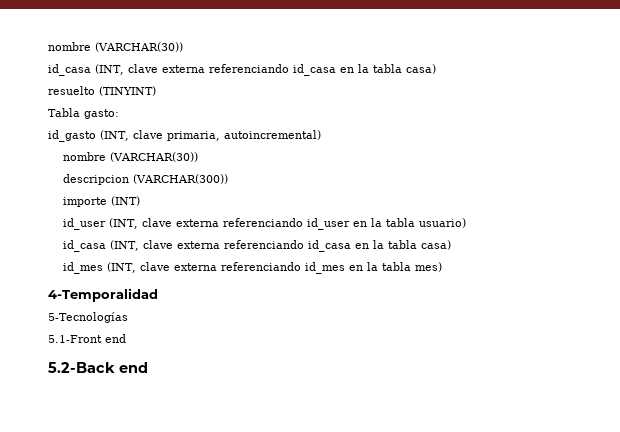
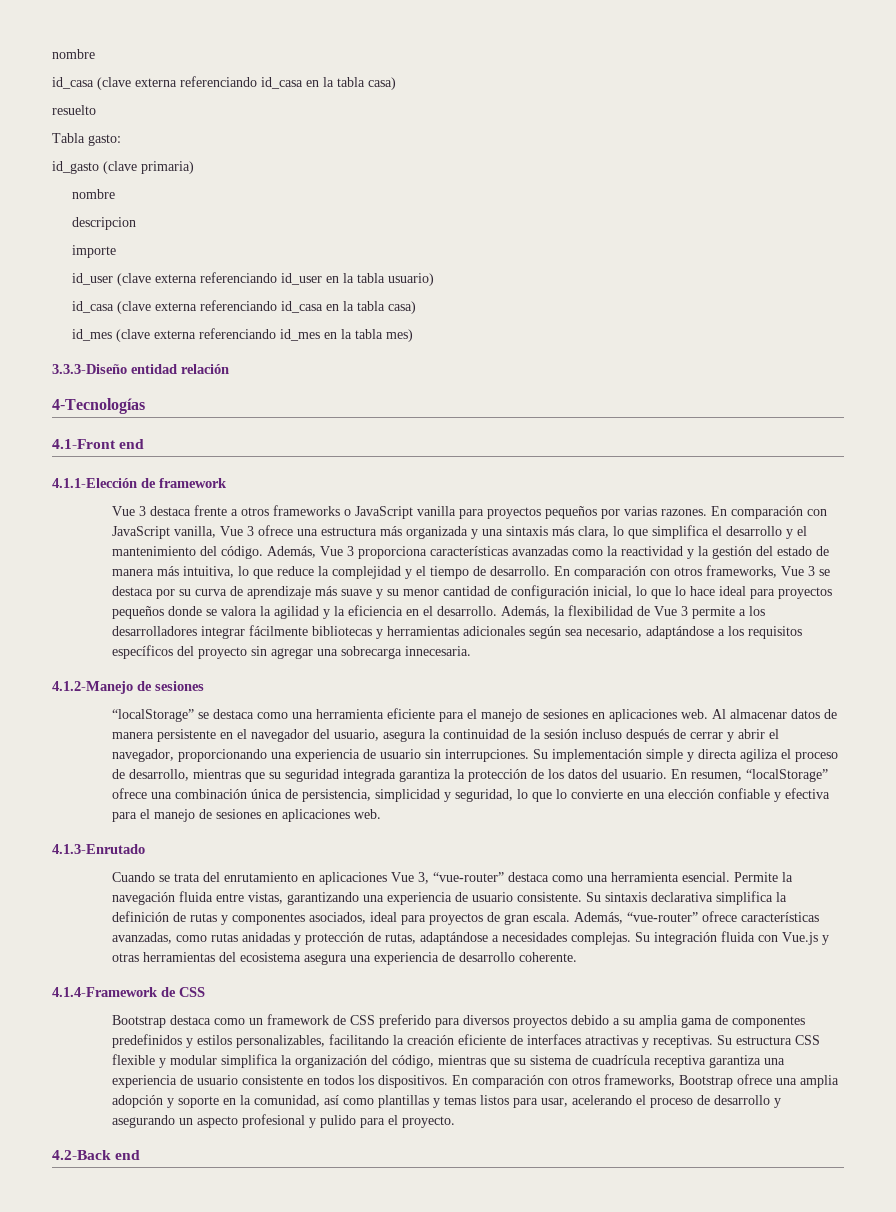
[48,42,183,52] [48,64,158,76] nombre (VARCHAR(30)) // id_casa (INT, clave -> [52,49,95,59] [52,77,131,90] nombre // id_casa (clave
[99,86,156,96] (TINYINT) -> (96, 110) none
[100,130,321,141] [63,152,199,162] (INT, clave primaria, autoincremental) // nombre (VARCHAR(30)) -> [103,161,194,174] [71,189,115,199] (clave primaria) // nombre
[133,174,229,184] (VARCHAR(300)) -> (136, 223) none
[111,196,141,206] [63,218,173,230] (INT) // id_user (INT, clave -> [71,273,151,286] // id_user (clave
[110,240,174,251] (INT, clave -> [116,301,151,314] (clave
[107,262,171,273] (INT, clave -> [115,329,150,342] (clave
[48,288,158,302] [48,312,128,323] [48,334,126,343] [48,362,115,373] 4-Temporalidad // 5-Tecnologías // 5.1-Front end // 5.2-Back -> [52,364,229,374] [52,398,145,414] [52,439,145,449] [52,478,227,488] [111,505,827,519] [111,525,807,539] [111,546,829,559] [111,565,830,579] [111,585,832,599] [111,605,765,619] [111,625,802,639] [111,645,471,659] [52,681,204,694] [111,708,837,722] [111,729,779,742] [111,749,838,762] [111,769,828,782] [111,788,830,802] [111,809,381,822] [52,844,145,854] [111,872,793,885] [111,891,787,905] [111,911,819,925] [111,931,829,945] [111,952,577,965] [52,987,205,997] [111,1014,805,1028] [111,1034,820,1048] [111,1054,785,1068] [111,1074,839,1088] [111,1095,781,1108] [111,1114,455,1128] [52,1150,111,1160] 3.3.3-Diseño entidad relación // 4-Tecnologías // 4.1-Front end // 4.1.1-Elección de framework // Vue 3 destaca frente a otros frameworks o JavaScript vanilla para proyectos pequeños por varias razones. En comparación con JavaScript vanilla, Vue 3 ofrece una estructura más organizada y una sintaxis más clara, lo que simplifica el desarrollo y el mantenimiento del código. Además, Vue 3 proporciona características avanzadas como la reactividad y la gestión del estado de manera más intuitiva, lo que reduce la complejidad y el tiempo de desarrollo. En comparación con otros frameworks, Vue 3 se destaca por su curva de aprendizaje más suave y su menor cantidad de configuración inicial, lo que lo hace ideal para proyectos pequeños donde se valora la agilidad y la eficiencia en el desarrollo. Además, la flexibilidad de Vue 3 permite a los desarrolladores integrar fácilmente bibliotecas y herramientas adicionales según sea necesario, adaptándose a los requisitos específicos del proyecto sin agregar una sobrecarga innecesaria. // 4.1.2-Manejo de sesiones // “localStorage” se destaca como una herramienta eficiente para el manejo de sesiones en aplicaciones web. Al almacenar datos de manera persistente en el navegador del usuario, asegura la continuidad de la sesión incluso después de cerrar y abrir el navegador, proporcionando una experiencia de usuario sin interrupciones. Su implementación simple y directa agiliza el proceso de desarrollo, mientras que su seguridad integrada garantiza la protección de los datos del usuario. En resumen, “localStorage” ofrece una combinación única de persistencia, simplicidad y seguridad, lo que lo convierte en una elección confiable y efectiva para el manejo de sesiones en aplicaciones web. // 4.1.3-Enrutado // Cuando se trata del enrutamiento en aplicaciones Vue 3, “vue-router” destaca como una herramienta esencial. Permite la navegación fluida entre vistas, garantizando una experiencia de usuario consistente. Su sintaxis declarativa simplifica la definición de rutas y componentes asociados, ideal para proyectos de gran escala. Además, “vue-router” ofrece características avanzadas, como rutas anidadas y protección de rutas, adaptándose a necesidades complejas. Su integración fluida con Vue.js y otras herramientas del ecosistema asegura una experiencia de desarrollo coherente. // 4.1.4-Framework de CSS // Bootstrap destaca como un framework de CSS preferido para diversos proyectos debido a su amplia gama de componentes predefinidos y estilos personalizables, facilitando la creación eficiente de interfaces atractivas y receptivas. Su estructura CSS flexible y modular simplifica la organización del código, mientras que su sistema de cuadrícula receptiva garantiza una experiencia de usuario consistente en todos los dispositivos. En comparación con otros frameworks, Bootstrap ofrece una amplia adopción y soporte en la comunidad, así como plantillas y temas listos para usar, acelerando el proceso de desarrollo y asegurando un aspecto profesional y pulido para el proyecto. // 4.2-Back

